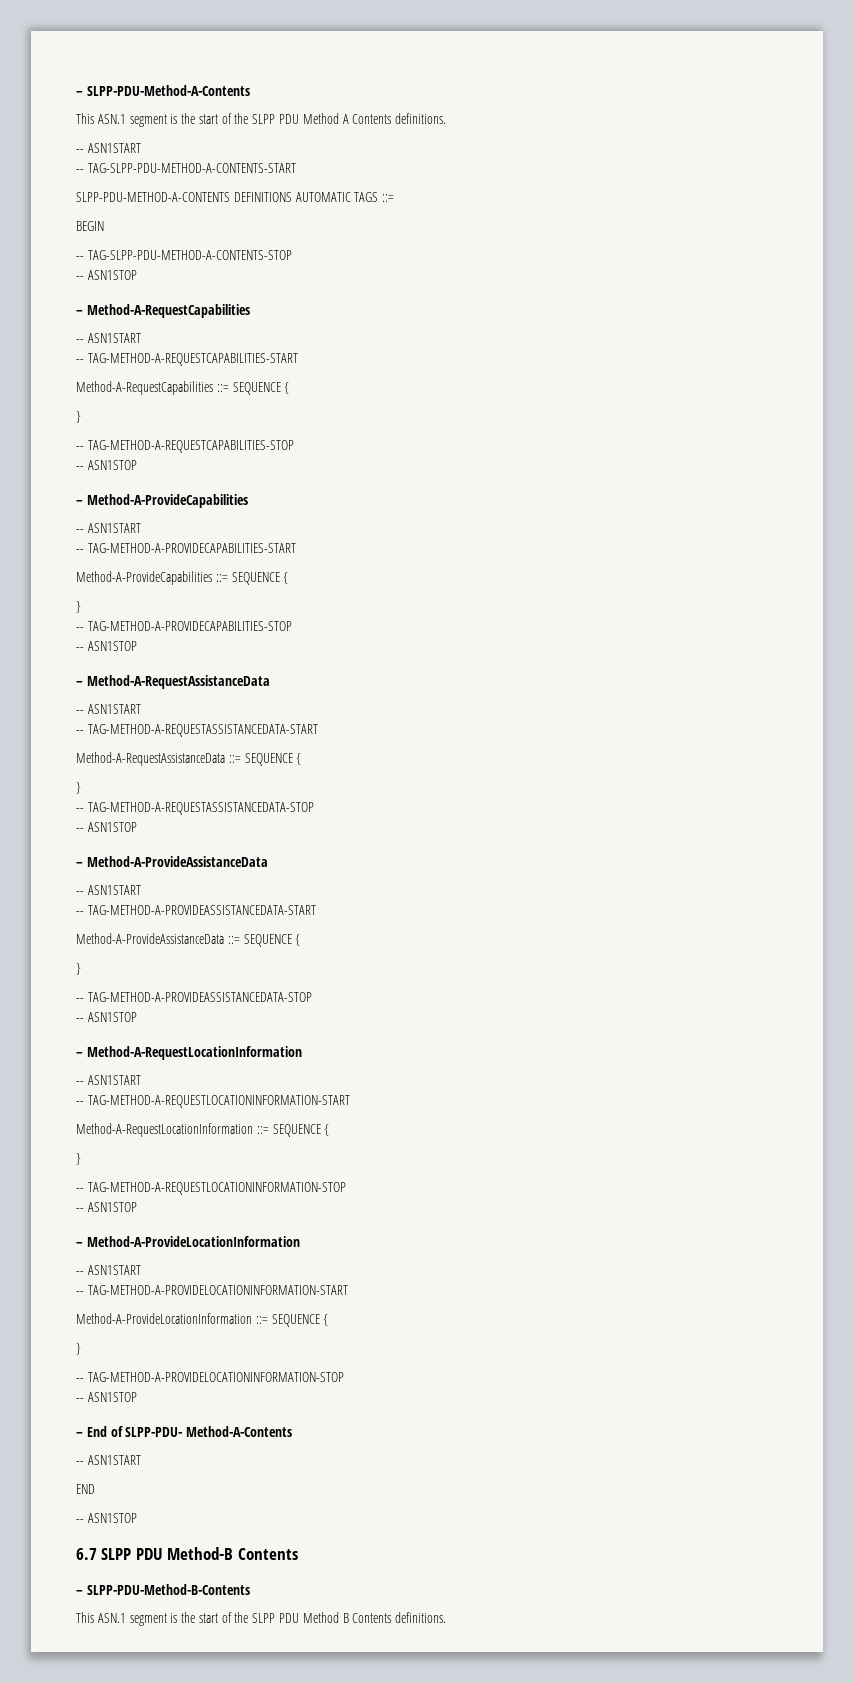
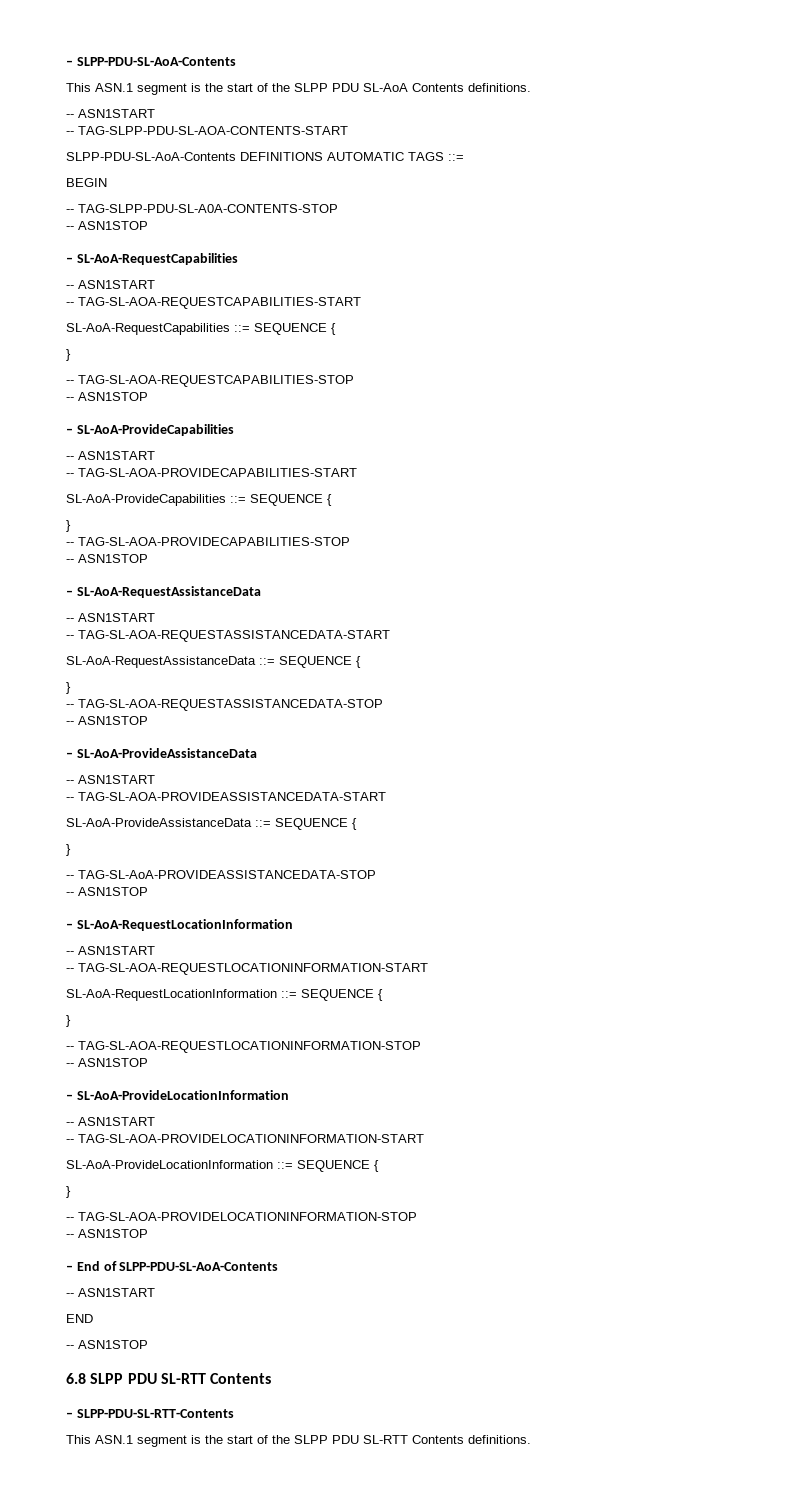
[76,85,250,96] – SLPP-PDU-Method-A-Contents -> [66,57,236,66] – SLPP-PDU-SL-AoA-Contents
[302,113,349,124] Method A -> [363,83,408,92] SL-AoA
[87,163,296,173] [76,192,230,202] TAG-SLPP-PDU-METHOD-A-CONTENTS-START // SLPP-PDU-METHOD-A-CONTENTS -> [78,126,348,135] [66,152,236,161] TAG-SLPP-PDU-SL-AOA-CONTENTS-START // SLPP-PDU-SL-AoA-Contents
[87,250,292,260] [76,270,137,280] [76,304,250,318] [76,333,141,343] [76,353,298,366] [76,381,290,395] [76,411,81,423] [76,440,294,453] [76,460,137,470] [76,494,248,508] [76,523,141,533] [76,543,296,553] [76,571,289,585] [76,601,81,613] [76,621,292,631] [76,641,137,651] [76,675,270,689] [76,704,141,714] [76,724,318,737] [76,752,302,766] [76,782,81,794] [76,802,314,815] [76,822,137,832] [76,856,268,867] [76,885,141,895] [76,905,316,915] [76,933,301,947] [76,963,81,975] [76,992,312,1002] [76,1012,137,1022] [76,1046,302,1060] [76,1075,141,1085] [76,1095,350,1108] [76,1123,330,1137] [76,1153,81,1165] [76,1182,346,1195] [76,1202,137,1212] [76,1236,300,1247] [76,1265,141,1275] [76,1285,348,1295] [76,1313,329,1327] [76,1343,81,1355] [76,1372,344,1382] TAG-SLPP-PDU-METHOD-A-CONTENTS-STOP // -- ASN1STOP // – Method-A-RequestCapabilities // -- ASN1START // -- TAG-METHOD-A-REQUESTCAPABILITIES-START // Method-A-RequestCapabilities ::= SEQUENCE { // } // -- TAG-METHOD-A-REQUESTCAPABILITIES-STOP // -- ASN1STOP // – Method-A-ProvideCapabilities // -- ASN1START // -- TAG-METHOD-A-PROVIDECAPABILITIES-START // Method-A-ProvideCapabilities ::= SEQUENCE { // } // -- TAG-METHOD-A-PROVIDECAPABILITIES-STOP // -- ASN1STOP // – Method-A-RequestAssistanceData // -- ASN1START // -- TAG-METHOD-A-REQUESTASSISTANCEDATA-START // Method-A-RequestAssistanceData ::= SEQUENCE { // } // -- TAG-METHOD-A-REQUESTASSISTANCEDATA-STOP // -- ASN1STOP // – Method-A-ProvideAssistanceData // -- ASN1START // -- TAG-METHOD-A-PROVIDEASSISTANCEDATA-START // Method-A-ProvideAssistanceData ::= SEQUENCE { // } // -- TAG-METHOD-A-PROVIDEASSISTANCEDATA-STOP // -- ASN1STOP // – Method-A-RequestLocationInformation // -- ASN1START // -- TAG-METHOD-A-REQUESTLOCATIONINFORMATION-START // Method-A-RequestLocationInformation ::= SEQUENCE { // } // -- TAG-METHOD-A-REQUESTLOCATIONINFORMATION-STOP // -- ASN1STOP // – Method-A-ProvideLocationInformation // -- ASN1START // -- TAG-METHOD-A-PROVIDELOCATIONINFORMATION-START // Method-A-ProvideLocationInformation ::= SEQUENCE { // } // -- TAG-METHOD-A-PROVIDELOCATIONINFORMATION-STOP -> [78,204,338,213] [66,221,148,230] [66,253,238,265] [66,280,155,289] [66,297,361,309] [66,323,336,335] [66,349,71,361] [66,375,354,387] [66,392,148,401] [66,424,234,436] [66,451,155,460] [66,468,357,477] [66,494,332,506] [66,520,71,532] [66,537,350,546] [66,554,148,563] [66,586,261,598] [66,613,155,622] [66,630,390,642] [66,656,361,668] [66,682,71,694] [66,699,383,711] [66,716,148,725] [66,748,257,758] [66,775,155,784] [66,792,386,801] [66,818,357,830] [66,844,71,856] [66,870,376,879] [66,887,148,896] [66,919,293,931] [66,946,155,955] [66,963,428,975] [66,989,383,1001] [66,1015,71,1027] [66,1041,421,1053] [66,1058,148,1067] [66,1090,289,1100] [66,1117,155,1126] [66,1134,424,1143] [66,1160,379,1172] [66,1186,71,1198] [66,1212,417,1221] TAG-SLPP-PDU-SL-A0A-CONTENTS-STOP // -- ASN1STOP // – SL-AoA-RequestCapabilities // -- ASN1START // -- TAG-SL-AOA-REQUESTCAPABILITIES-START // SL-AoA-RequestCapabilities ::= SEQUENCE { // } // -- TAG-SL-AOA-REQUESTCAPABILITIES-STOP // -- ASN1STOP // – SL-AoA-ProvideCapabilities // -- ASN1START // -- TAG-SL-AOA-PROVIDECAPABILITIES-START // SL-AoA-ProvideCapabilities ::= SEQUENCE { // } // -- TAG-SL-AOA-PROVIDECAPABILITIES-STOP // -- ASN1STOP // – SL-AoA-RequestAssistanceData // -- ASN1START // -- TAG-SL-AOA-REQUESTASSISTANCEDATA-START // SL-AoA-RequestAssistanceData ::= SEQUENCE { // } // -- TAG-SL-AOA-REQUESTASSISTANCEDATA-STOP // -- ASN1STOP // – SL-AoA-ProvideAssistanceData // -- ASN1START // -- TAG-SL-AOA-PROVIDEASSISTANCEDATA-START // SL-AoA-ProvideAssistanceData ::= SEQUENCE { // } // -- TAG-SL-AoA-PROVIDEASSISTANCEDATA-STOP // -- ASN1STOP // – SL-AoA-RequestLocationInformation // -- ASN1START // -- TAG-SL-AOA-REQUESTLOCATIONINFORMATION-START // SL-AoA-RequestLocationInformation ::= SEQUENCE { // } // -- TAG-SL-AOA-REQUESTLOCATIONINFORMATION-STOP // -- ASN1STOP // – SL-AoA-ProvideLocationInformation // -- ASN1START // -- TAG-SL-AOA-PROVIDELOCATIONINFORMATION-START // SL-AoA-ProvideLocationInformation ::= SEQUENCE { // } // -- TAG-SL-AOA-PROVIDELOCATIONINFORMATION-STOP
[125,1426,293,1437] SLPP-PDU- Method-A-Contents -> [119,1262,279,1271] SLPP-PDU-SL-AoA-Contents
[76,1547,234,1560] 6.7 SLPP PDU Method-B -> [66,1373,206,1384] 6.8 SLPP PDU SL-RTT
[86,1584,250,1595] SLPP-PDU-Method-B-Contents -> [76,1409,234,1418] SLPP-PDU-SL-RTT-Contents
[302,1612,349,1623] Method B -> [363,1435,408,1444] SL-RTT

